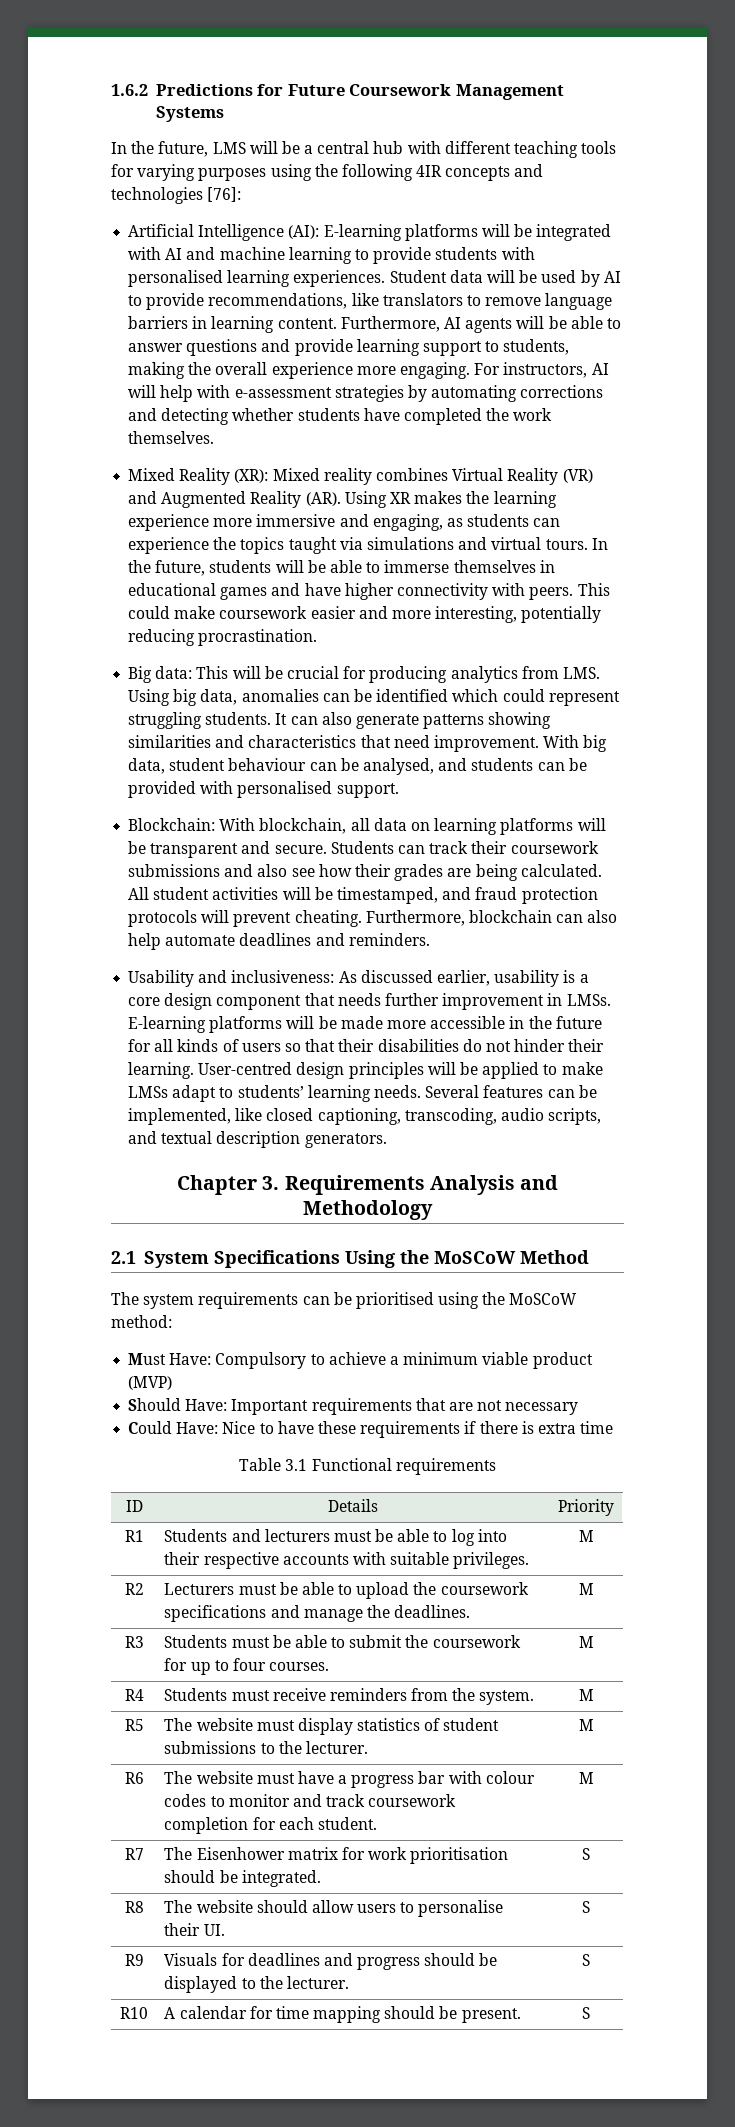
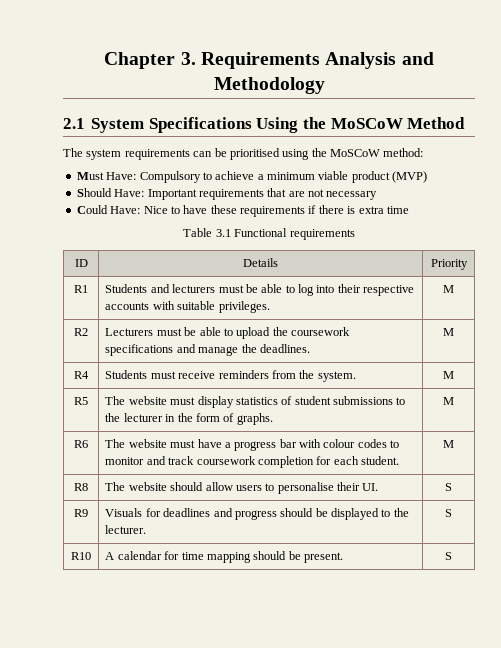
[111,84,564,100] [155,106,224,122] [111,141,617,158] [111,164,544,181] [111,187,242,204] [128,224,612,241] [128,247,535,264] [128,270,621,287] [128,293,613,310] [128,316,621,333] [128,339,570,356] [128,362,609,379] [128,385,604,402] [128,408,553,425] [128,431,215,444] [128,468,593,485] [128,491,557,508] [128,514,561,531] [128,537,608,554] [128,560,555,576] [128,583,610,600] [128,606,602,623] [128,629,318,646] [128,666,600,683] [128,689,620,706] [128,712,552,729] [128,735,608,752] [128,758,587,775] [128,781,399,798] [128,818,606,835] [128,841,599,858] [128,864,602,881] [128,887,598,904] [128,910,618,927] [128,933,430,950] [128,970,589,987] [128,993,611,1010] [128,1016,602,1033] [128,1039,605,1052] [128,1062,603,1079] [128,1085,597,1102] [128,1108,602,1125] [128,1131,387,1148] 1.6.2 Predictions for Future Coursework Management Systems // In the future, LMS will be a central hub with different teaching tools for varying purposes using the following 4IR concepts and technologies [76]: // Artificial Intelligence (AI): E-learning platforms will be integrated with AI and machine learning to provide students with personalised learning experiences. Student data will be used by AI to provide recommendations, like translators to remove language barriers in learning content. Furthermore, AI agents will be able to answer questions and provide learning support to students, making the overall experience more engaging. For instructors, AI will help with e-assessment strategies by automating corrections and detecting whether students have completed the work themselves. // Mixed Reality (XR): Mixed reality combines Virtual Reality (VR) and Augmented Reality (AR). Using XR makes the learning experience more immersive and engaging, as students can experience the topics taught via simulations and virtual tours. In the future, students will be able to immerse themselves in educational games and have higher connectivity with peers. This could make coursework easier and more interesting, potentially reducing procrastination. // Big data: This will be crucial for producing analytics from LMS. Using big data, anomalies can be identified which could represent struggling students. It can also generate patterns showing similarities and characteristics that need improvement. With big data, student behaviour can be analysed, and students can be provided with personalised support. // Blockchain: With blockchain, all data on learning platforms will be transparent and secure. Students can track their coursework submissions and also see how their grades are being calculated. All student activities will be timestamped, and fraud protection protocols will prevent cheating. Furthermore, blockchain can also help automate deadlines and reminders. // Usability and inclusiveness: As discussed earlier, usability is a core design component that needs further improvement in LMSs. E-learning platforms will be made more accessible in the future for all kinds of users so that their disabilities do not hinder their learning. User-centred design principles will be applied to make LMSs adapt to students’ learning needs. Several features can be implemented, like closed captioning, transcoding, audio scripts, and textual description generators. // -> (104, 60) none
[124,1636,144,1648] [164,1635,521,1648] [164,1658,330,1675] [578,1636,594,1648] // R3 | Students must be able to submit the coursework for up to four courses. | M -> (454, 332) none
[305,1741,368,1754] lecturer. -> [123,413,273,425] lecturer in the form of graphs.
[124,1848,144,1860] [164,1847,509,1864] [164,1870,321,1887] [582,1848,590,1860] // R7 | The Eisenhower matrix for work prioritisation should be integrated. | S -> (454, 444) none

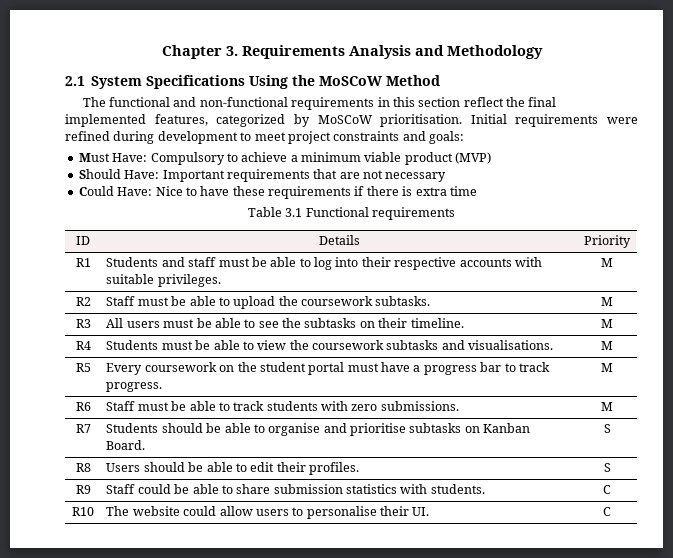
[86,148,424,160] system requirements can be prioritised using the MoSCoW method: -> [109,97,557,110] [65,114,638,127] [65,131,464,144] functional and non-functional requirements in this section reflect the final implemented features, categorized by MoSCoW prioritisation. Initial requirements were refined during development to meet project constraints and goals:
[172,284,216,293] lecturers -> [188,257,217,267] staff
[105,328,154,336] Lecturers -> [106,296,136,306] Staff
[105,344,310,356] [443,328,454,336] [74,371,89,379] [105,370,356,382] [443,371,454,379] [74,397,88,405] [105,396,406,408] [105,413,273,425] [443,397,454,405] [74,440,88,448] [105,439,400,451] [105,456,400,468] [443,440,454,448] [74,483,88,491] [105,482,204,491] specifications and manage the deadlines. | M // R4 | Students must receive reminders from the system. | M // R5 | The website must display statistics of student submissions to the lecturer in the form of graphs. | M // R6 | The website must have a progress bar with colour codes to monitor and track coursework completion for each student. | M // R8 | The website should -> [375,296,431,306] [601,297,613,306] [75,319,91,328] [106,318,464,328] [601,319,613,328] [75,341,91,350] [106,340,554,350] [601,341,613,350] [75,363,91,372] [106,362,550,375] [106,382,163,392] [601,363,613,372] [75,402,91,411] [106,401,459,411] [601,402,613,411] [75,424,91,433] [106,423,531,436] [106,440,146,450] [603,424,611,433] [75,463,91,472] [106,462,360,475] [603,463,611,472] [75,485,91,494] [106,484,485,494] [603,485,611,494] [72,507,94,516] [106,506,217,516] subtasks. | M // R3 | All users must be able to see the subtasks on their timeline. | M // R4 | Students must be able to view the coursework subtasks and visualisations. | M // R5 | Every coursework on the student portal must have a progress bar to track progress. | M // R6 | Staff must be able to track students with zero submissions. | M // R7 | Students should be able to organise and prioritise subtasks on Kanban Board. | S // R8 | Users should be able to edit their profiles. | S // R9 | Staff could be able to share submission statistics with students. | C // R10 | The website could
[445,483,452,491] [74,509,88,517] [105,508,409,520] [105,525,147,534] [445,509,452,517] [71,552,91,560] [105,551,344,563] [445,552,452,560] S // R9 | Visuals for deadlines and progress should be displayed to the lecturer. | S // R10 | A calendar for time mapping should be present. | S -> [603,507,611,516] C

